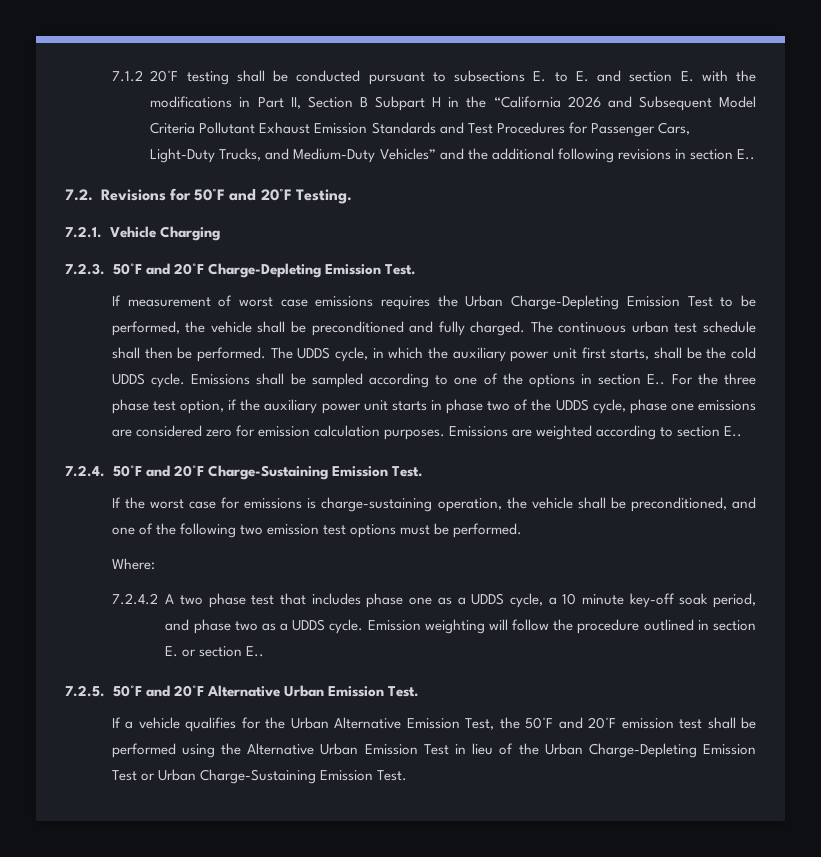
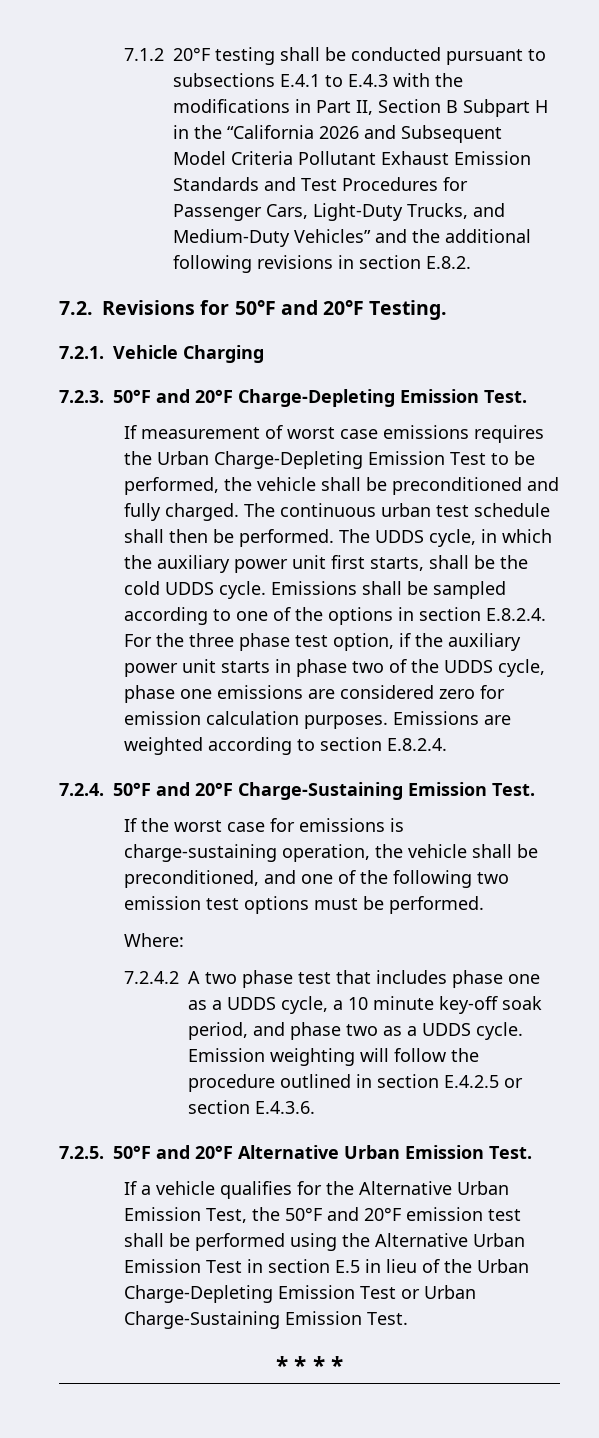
[533,70,694,82] E. to E. and section E. -> [280,74,389,87] E.4.1 to E.4.3
[736,149,755,160] E.. -> [426,256,472,269] E.8.2.
[647,374,666,385] E.. -> [486,608,547,621] E.8.2.4.
[724,426,743,437] E.. -> [387,738,448,751] E.8.2.4.
[165,646,179,657] E. -> [444,1075,500,1088] E.4.2.5
[246,646,265,657] E.. -> [255,1101,316,1114] E.4.3.6.
[290,717,402,729] Urban Alternative -> [359,1181,510,1195] Alternative Urban
(466, 749) none -> [268,1259,382,1273] section E.5 in
(408, 775) none -> [276,1356,343,1374] // * * * *

